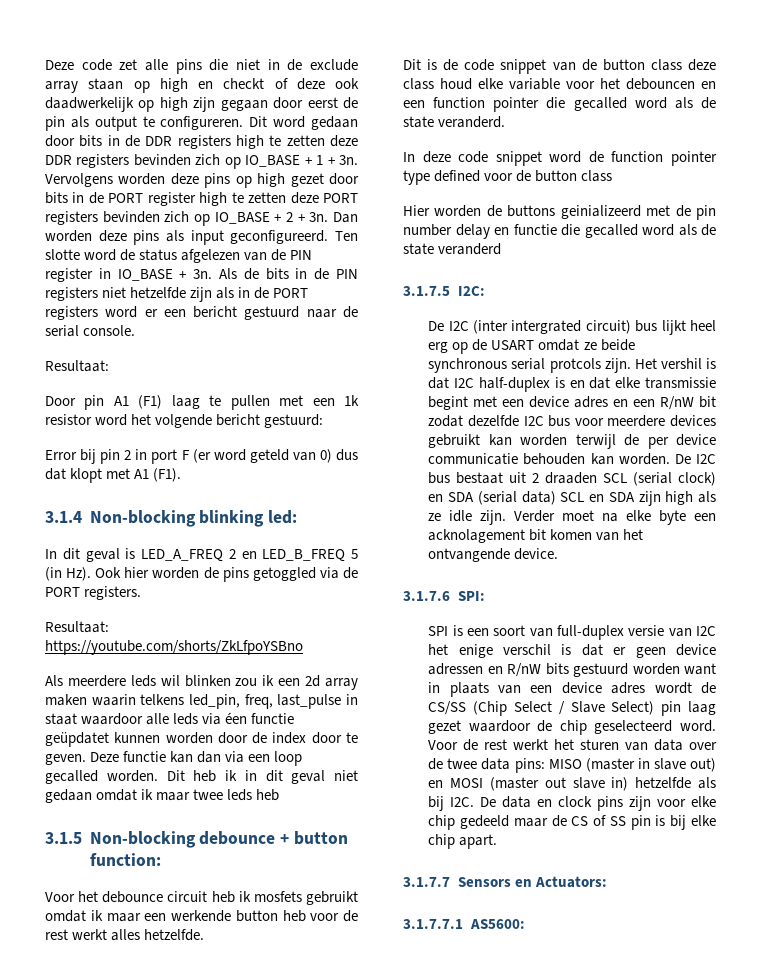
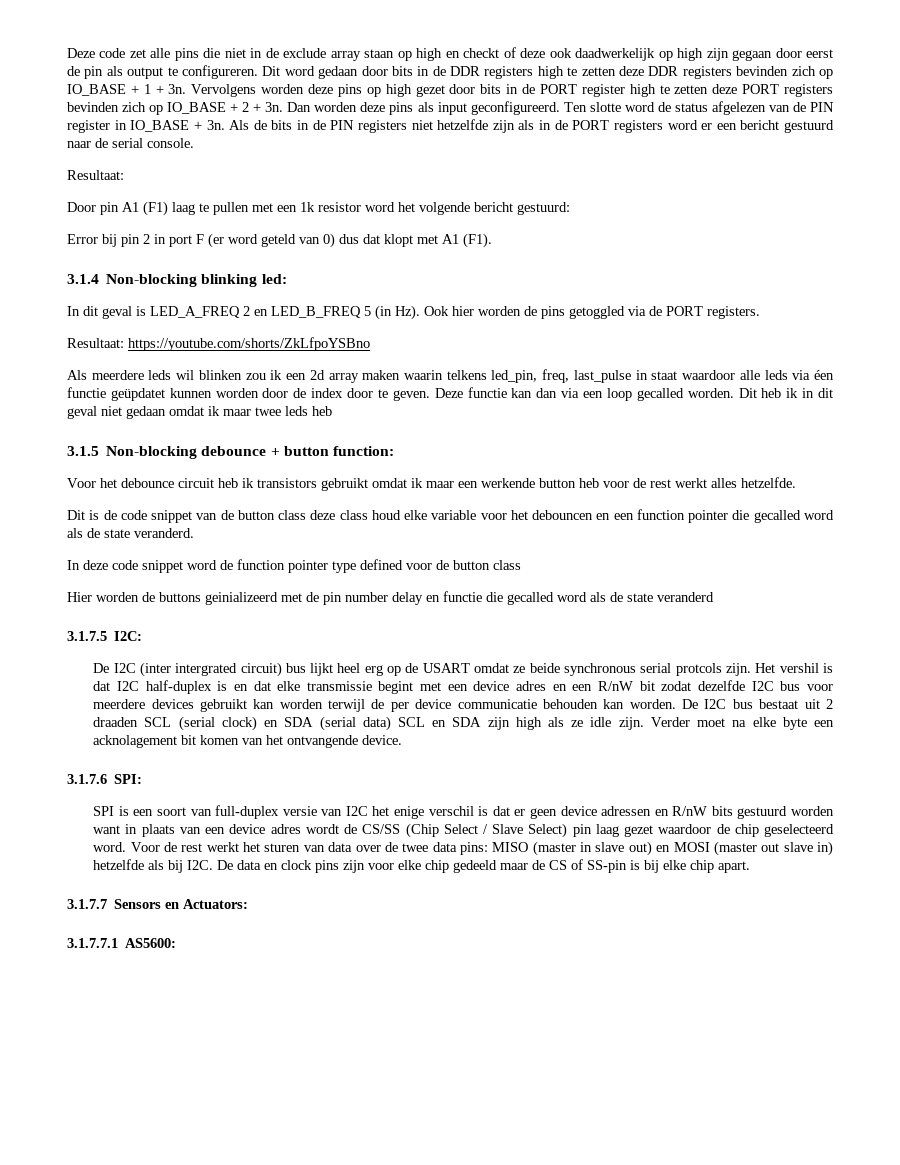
[253,891,302,902] mosfets -> [257,478,317,488] transistors
[609,815,651,830] SS pin -> [587,860,628,873] SS-pin

